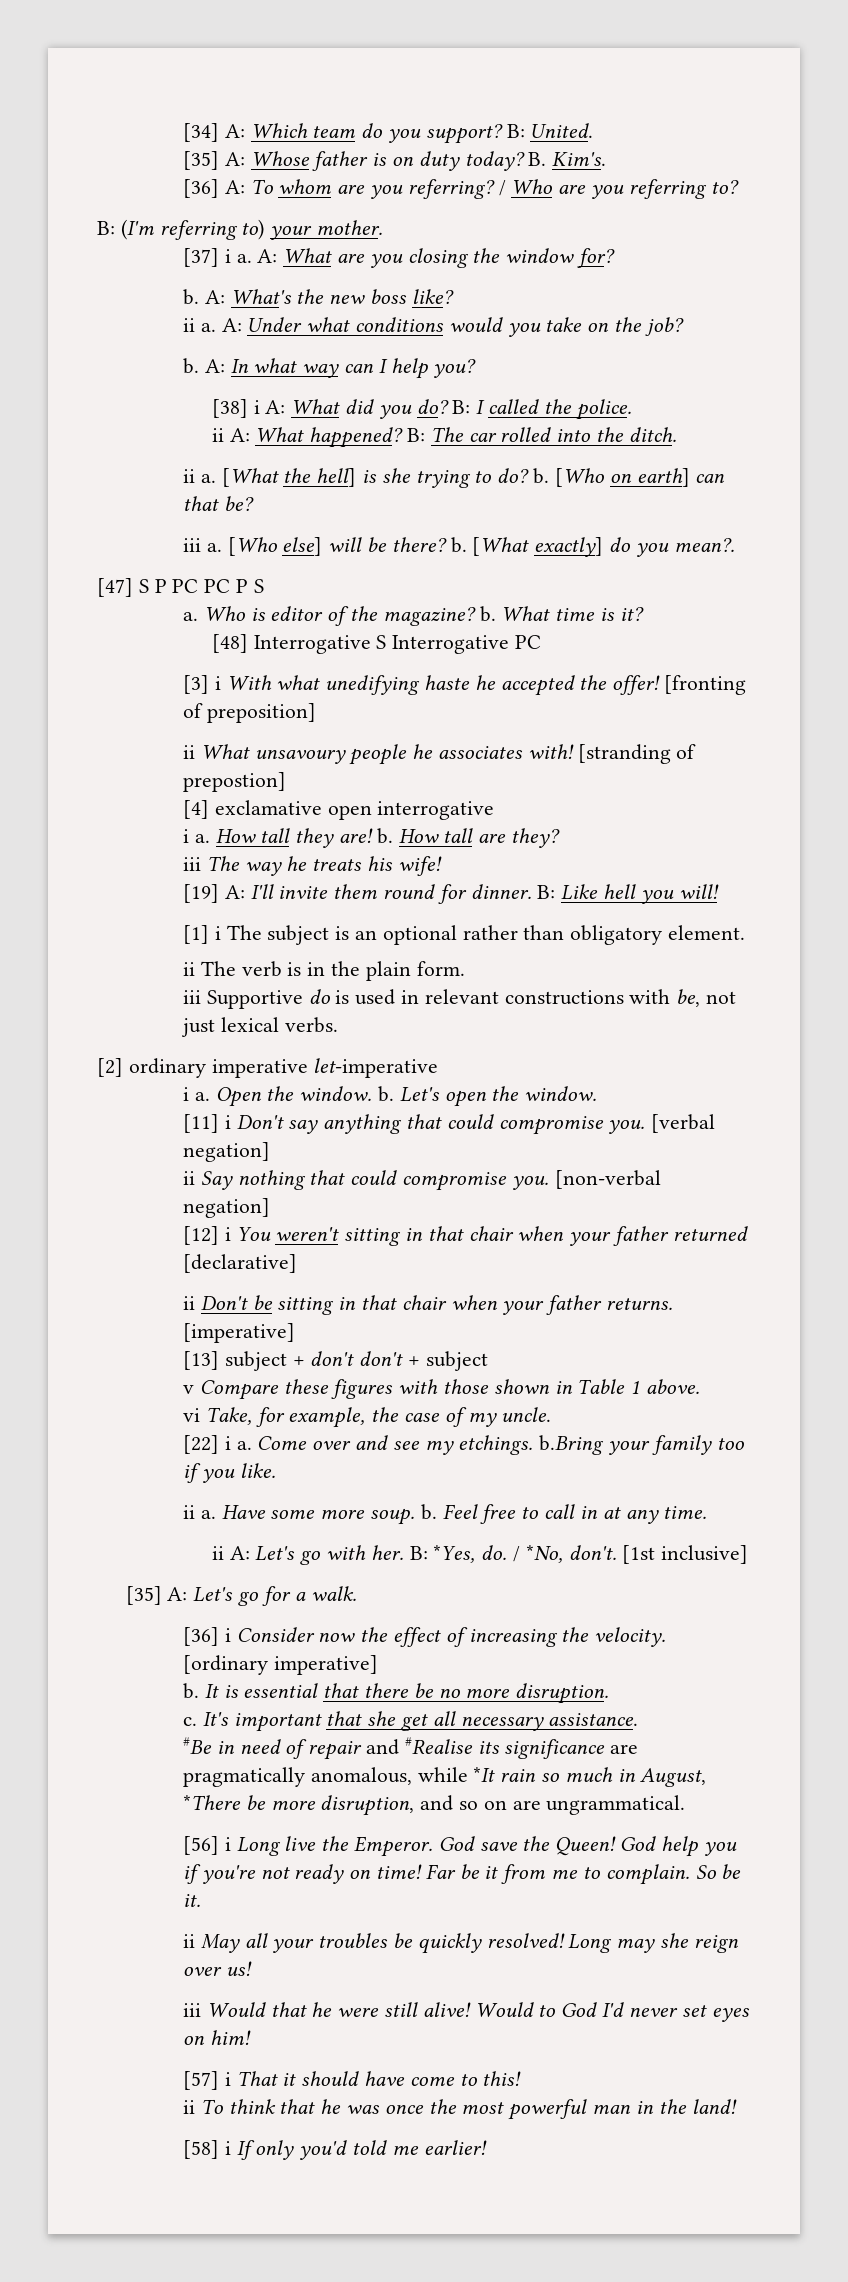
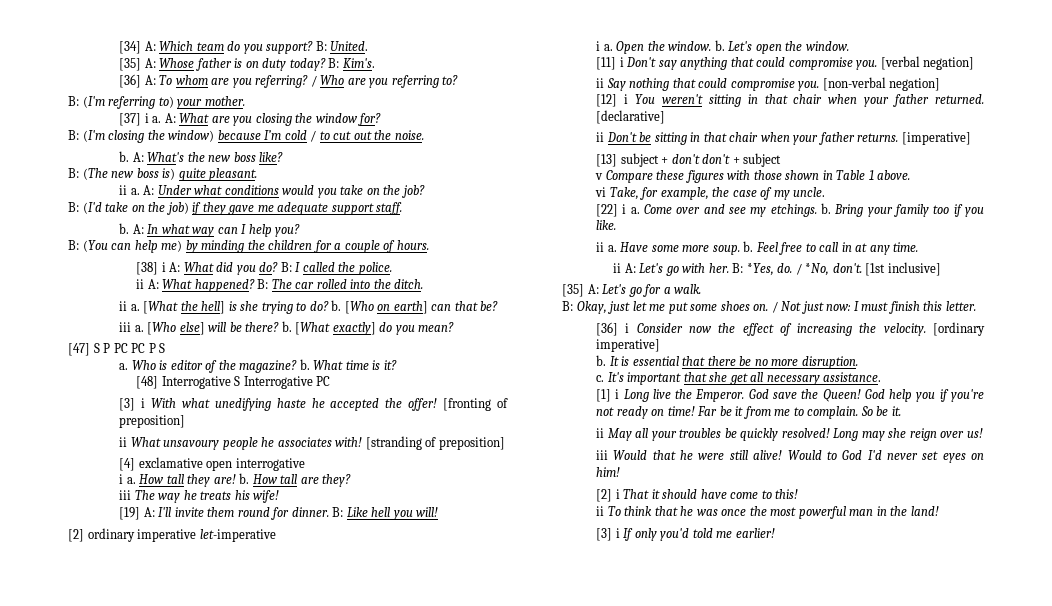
[528,152,547,166] B. -> [328,58,340,68] B:
(616, 258) none -> [68,130,424,143] // B: (I'm closing the window) because I’m cold / to cut out the noise.
(454, 296) none -> [68,168,258,181] // B: (The new boss is) quite pleasant.
(684, 326) none -> [68,202,403,215] // B: (I'd take on the job) if they gave me adequate support staff.
(477, 368) none -> [68,240,429,253] // B: (You can help me) by minding the children for a couple of hours.
[673,538,735,552] mean?. -> [418,322,455,332] mean?
[183,772,287,792] prepostion] -> [438,437,505,450] preposition]
[183,925,746,945] [183,961,465,981] [183,989,737,1009] [181,1017,338,1037] // [1] i The subject is an optional rather than obligatory element. // ii The verb is in the plain form. // iii Supportive do is used in relevant constructions with be, not just lexical verbs. -> (439, 512) none
[672,1226,748,1241] returned -> [935,94,984,104] returned.
[539,1435,605,1455] b.Bring -> [821,203,864,217] b. Bring
(357, 1593) none -> [562,301,976,314] // B: Okay, just let me put some shoes on. / Not just now: I must finish this letter.
[183,1737,639,1760] [183,1767,707,1787] [183,1795,686,1816] [183,1836,220,1855] #Be in need of repair and #Realise its significance are pragmatically anomalous, while *It rain so much in August, *There be more disruption, and so on are ungrammatical. // [56] -> [596,389,612,402] [1]
[183,2071,220,2090] [57] -> [596,489,613,502] [2]
[183,2140,220,2159] [58] -> [596,528,613,541] [3]

